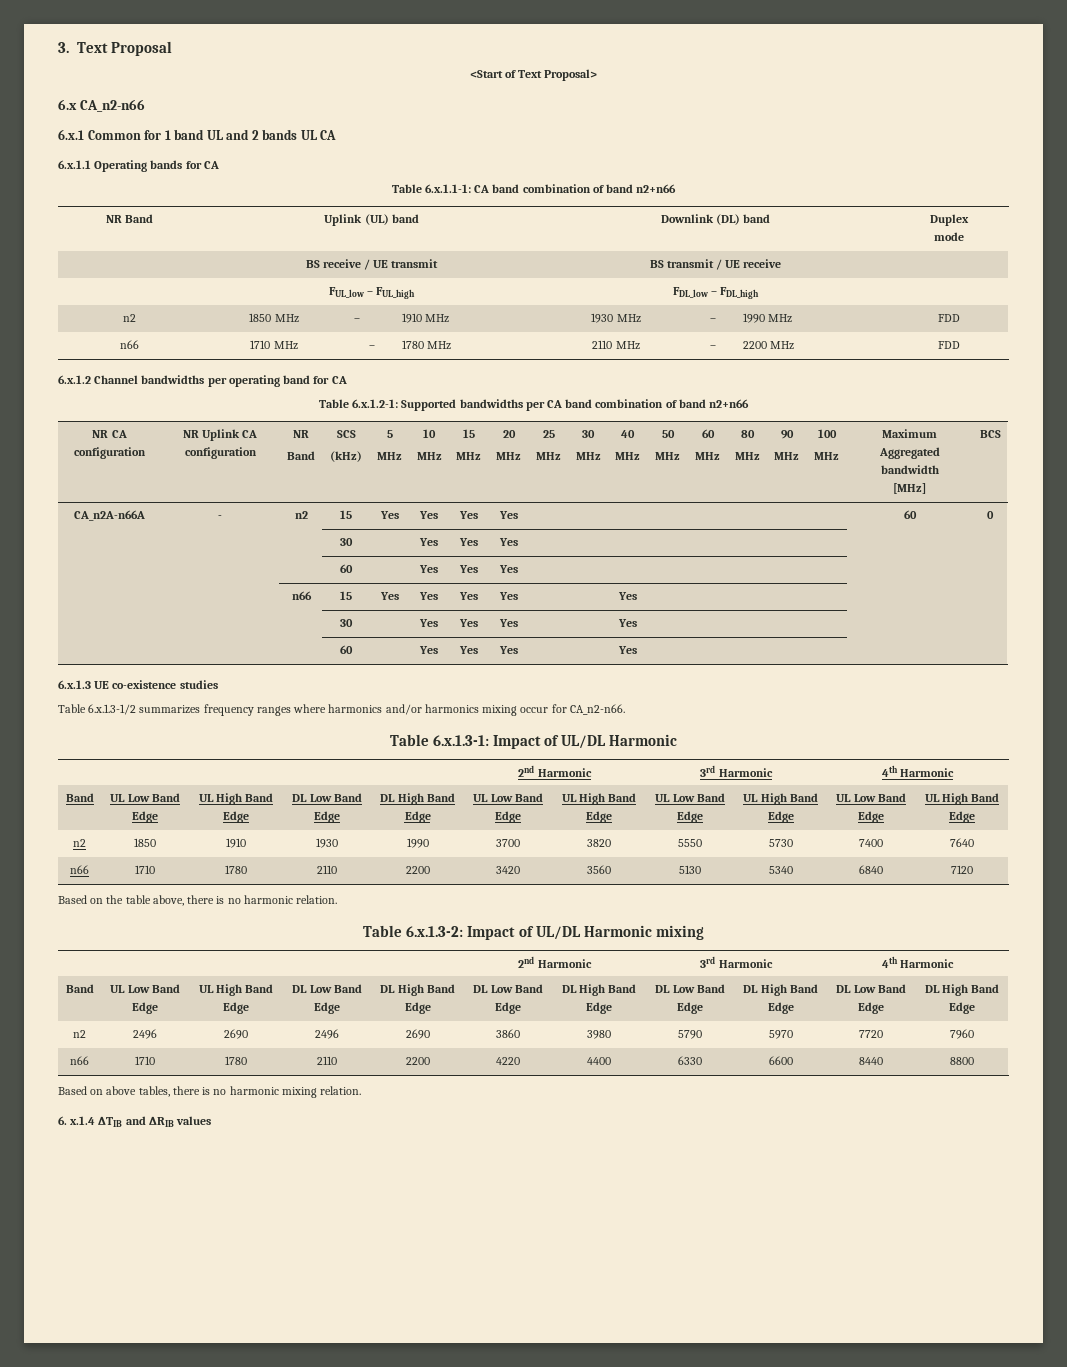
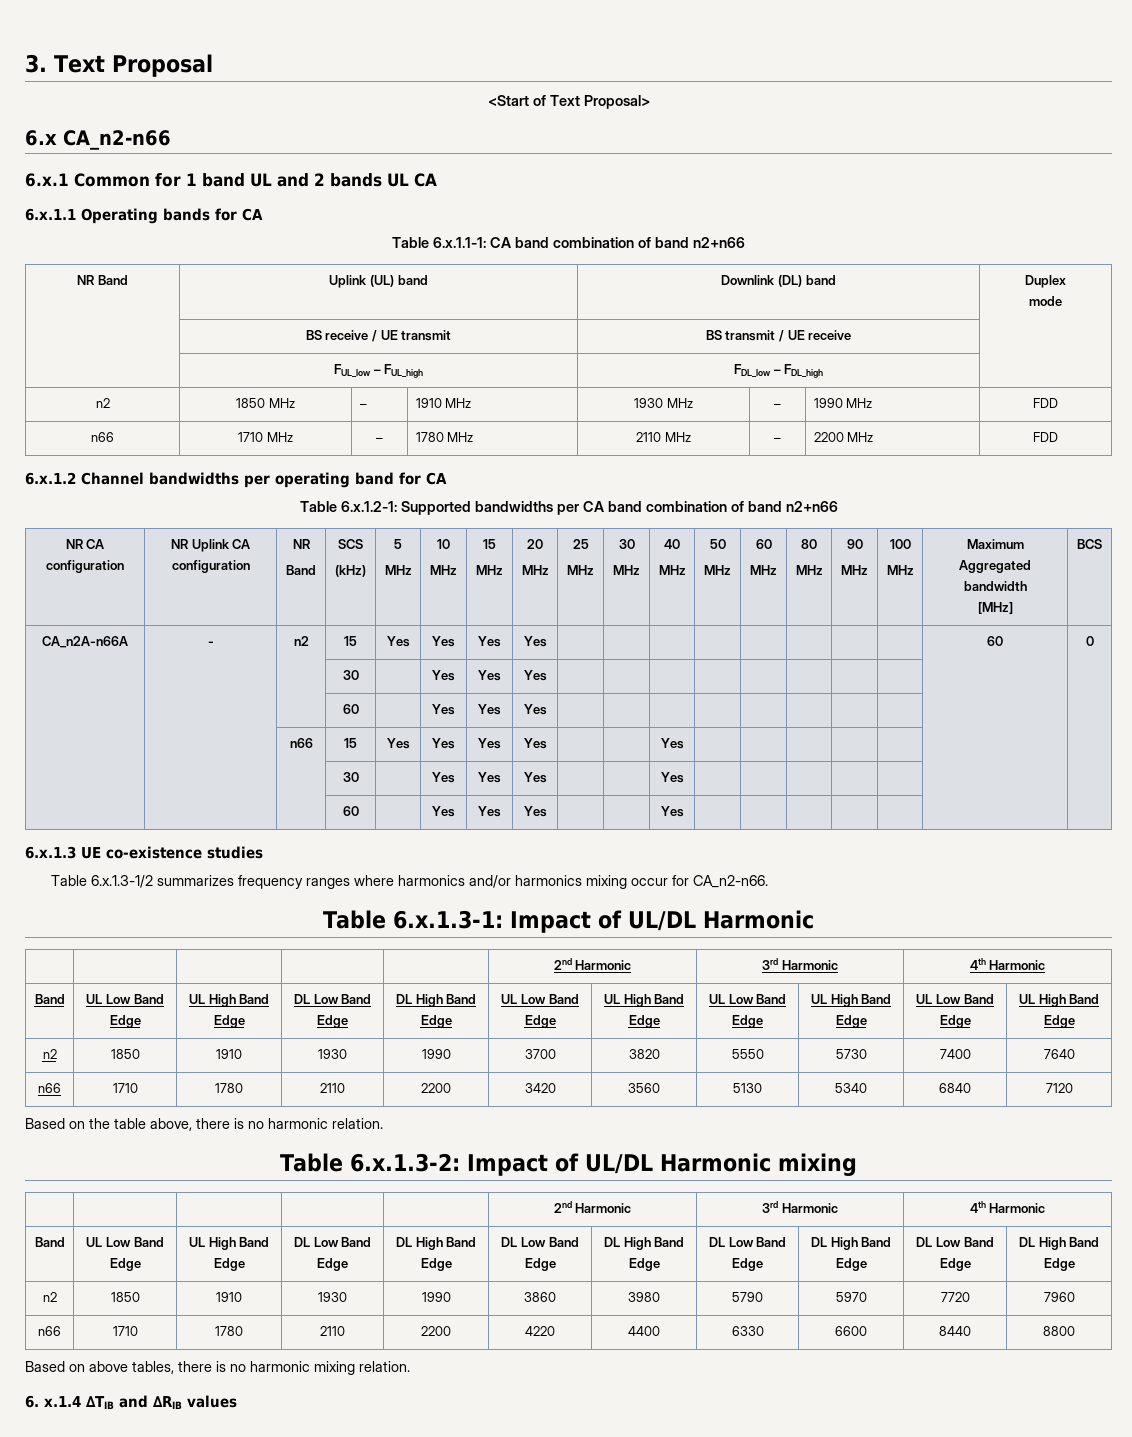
[133,1029,157,1039] [224,1029,248,1039] [315,1029,339,1039] [405,1029,430,1039] 2496 | 2690 | 2496 | 2690 -> [110,1292,140,1302] [216,1292,243,1302] [318,1292,347,1302] [421,1292,451,1302] 1850 | 1910 | 1930 | 1990

